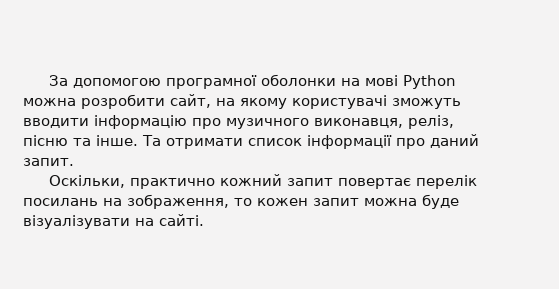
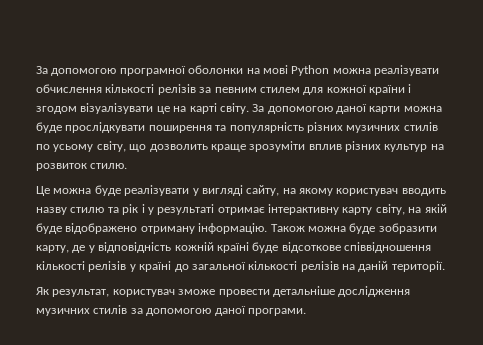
[81,94,461,109] [23,115,454,129] [23,134,479,149] [23,158,74,166] [49,174,478,189] [23,194,459,209] [23,214,204,229] розробити сайт, на якому користувачі зможуть вводити інформацію про музичного виконавця, реліз, пісню та інше. Та отримати список інформації про даний запит. // Оскільки, практично кожний запит повертає перелік посилань на зображення, то кожен запит можна буде візуалізувати на сайті. -> [374,65,439,76] [36,84,412,95] [36,103,442,114] [36,122,438,133] [36,141,444,152] [36,163,128,171] [36,185,446,196] [36,204,447,215] [36,223,437,234] [36,242,431,253] [36,261,445,272] [36,286,411,297] [36,305,306,316] реалізувати обчислення кількості релізів за певним стилем для кожної країни і згодом візуалізувати це на карті світу. За допомогою даної карти можна буде прослідкувати поширення та популярність різних музичних стилів по усьому світу, що дозволить краще зрозуміти вплив різних культур на розвиток стилю. // Це можна буде реалізувати у вигляді сайту, на якому користувач вводить назву стилю та рік і у результаті отримає інтерактивну карту світу, на якій буде відображено отриману інформацію. Також можна буде зобразити карту, де у відповідність кожній країні буде відсоткове співвідношення кількості релізів у країні до загальної кількості релізів на даній території. // Як результат, користувач зможе провести детальніше дослідження музичних стилів за допомогою даної програми.

